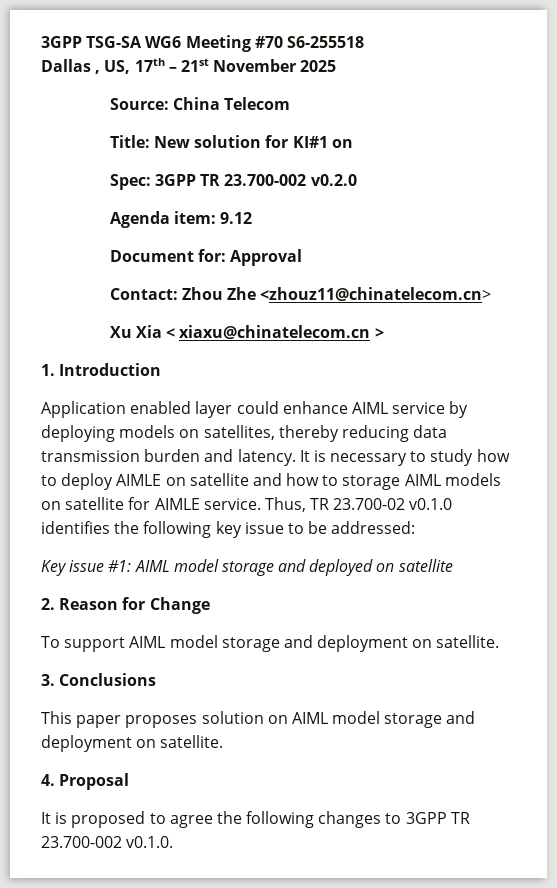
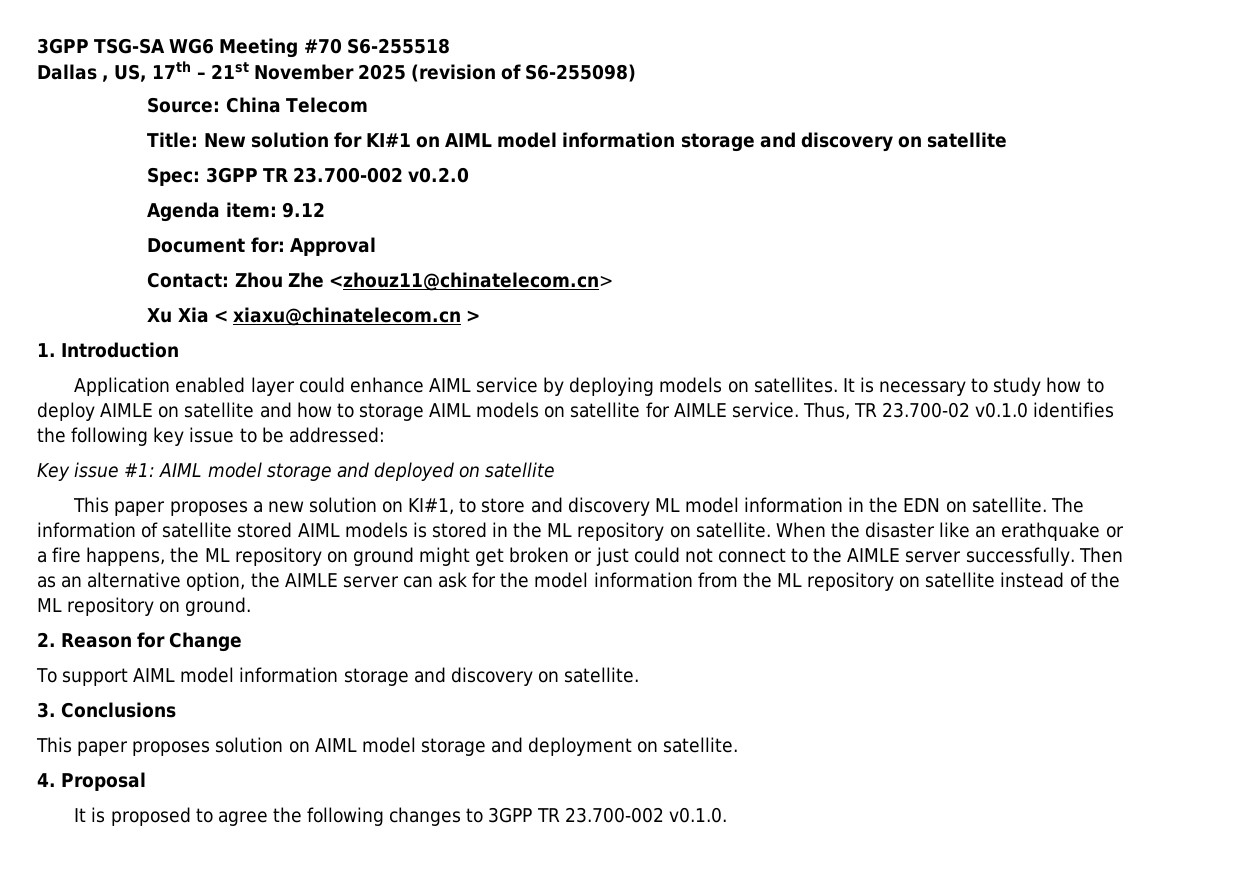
(337, 66) none -> [411,64,637,82] (revision of S6-255098)
(353, 143) none -> [445,132,1008,152] AIML model information storage and discovery on satellite
[203,425,448,442] [41,449,296,466] satellites, thereby reducing data transmission burden and latency. -> [753,377,838,393] satellites.
(453, 565) none -> [73,497,1084,516] [37,522,1124,541] [37,547,1123,566] [37,572,1120,591] [37,597,252,616] // This paper proposes a new solution on KI#1, to store and discovery ML model information in the EDN on satellite. The information of satellite stored AIML models is stored in the ML repository on satellite. When the disaster like an erathquake or a fire happens, the ML repository on ground might get broken or just could not connect to the AIMLE server successfully. Then as an alternative option, the AIMLE server can ask for the model information from the ML repository on satellite instead of the ML repository on ground.
[221,635,409,652] storage and deployment -> [239,667,533,686] information storage and discovery

